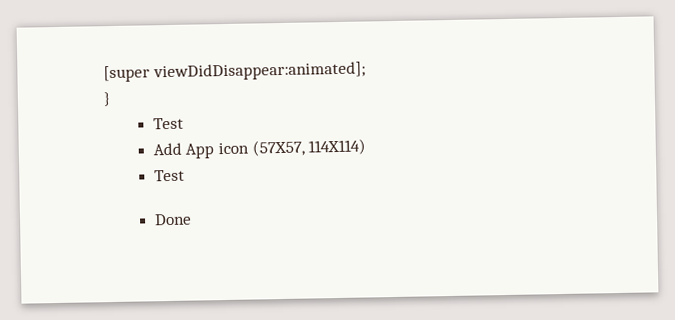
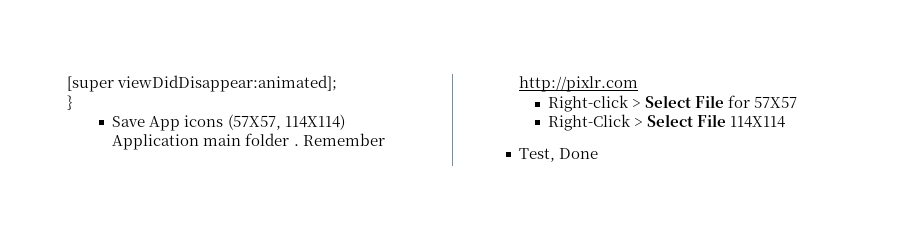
[152,117,184,130] [152,138,367,159] [153,169,185,182] Test // Add App icon (57X57, 114X114) // Test // -> [112,114,345,131] [112,133,385,150] [519,76,639,92] [548,95,798,112] [548,114,786,131] [519,148,556,162] Save App icons (57X57, 114X114) Application main folder . Remember http://pixlr.com // Right-click > Select File for 57X57 // Right-Click > Select File 114X114 // Test,

